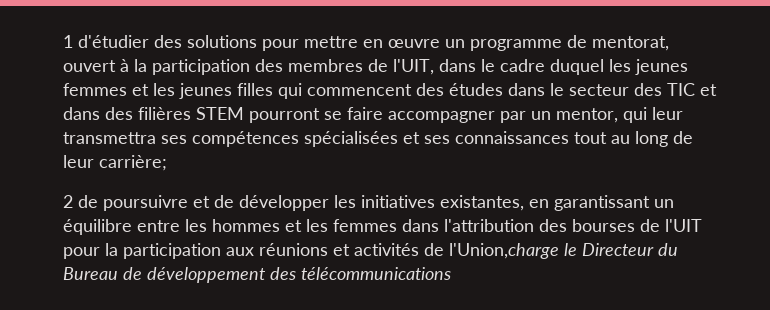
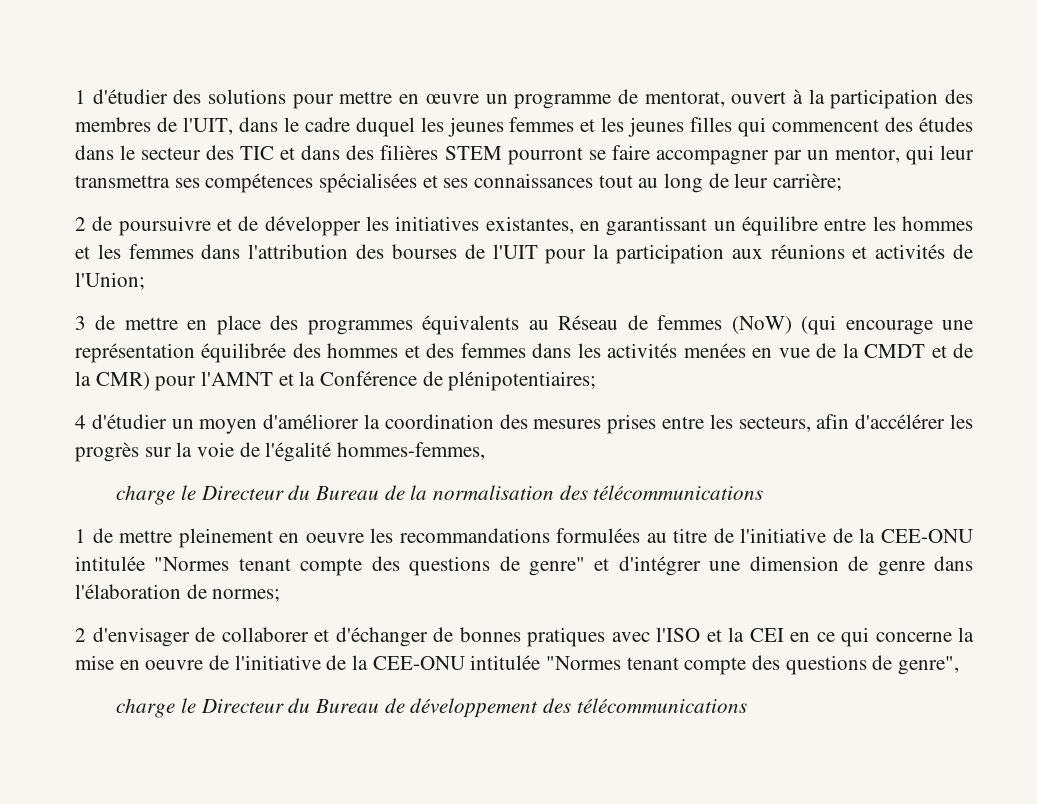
[449,243,559,259] l'Union,charge -> [75,272,145,290] [75,315,973,335] [75,343,974,363] [75,371,597,391] [75,414,973,434] [75,442,486,462] [116,485,764,505] [75,528,973,548] [75,556,974,576] [75,584,281,602] [75,627,974,647] [75,655,960,675] [116,698,176,718] l'Union; // 3 de mettre en place des programmes équivalents au Réseau de femmes (NoW) (qui encourage une représentation équilibrée des hommes et des femmes dans les activités menées en vue de la CMDT et de la CMR) pour l'AMNT et la Conférence de plénipotentiaires; // 4 d'étudier un moyen d'améliorer la coordination des mesures prises entre les secteurs, afin d'accélérer les progrès sur la voie de l'égalité hommes-femmes, // charge le Directeur du Bureau de la normalisation des télécommunications // 1 de mettre pleinement en oeuvre les recommandations formulées au titre de l'initiative de la CEE-ONU intitulée "Normes tenant compte des questions de genre" et d'intégrer une dimension de genre dans l'élaboration de normes; // 2 d'envisager de collaborer et d'échanger de bonnes pratiques avec l'ISO et la CEI en ce qui concerne la mise en oeuvre de l'initiative de la CEE-ONU intitulée "Normes tenant compte des questions de genre", // charge

